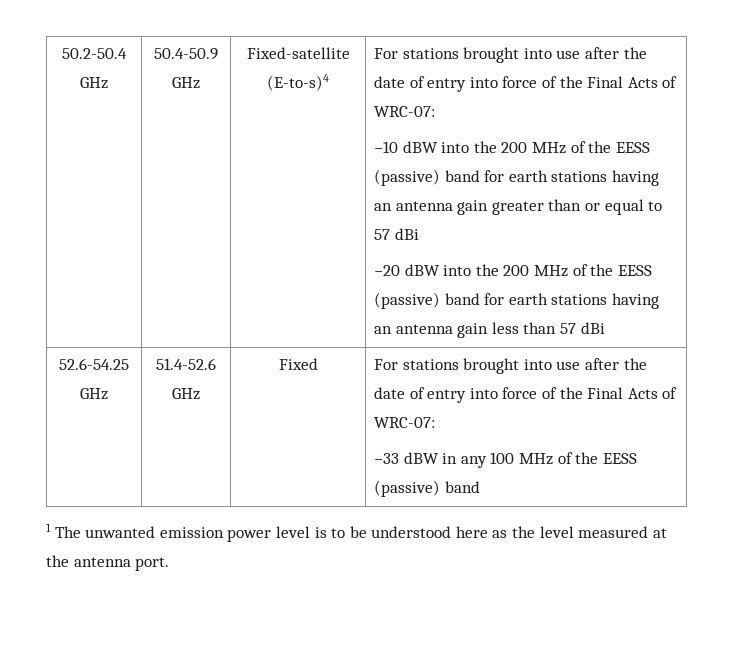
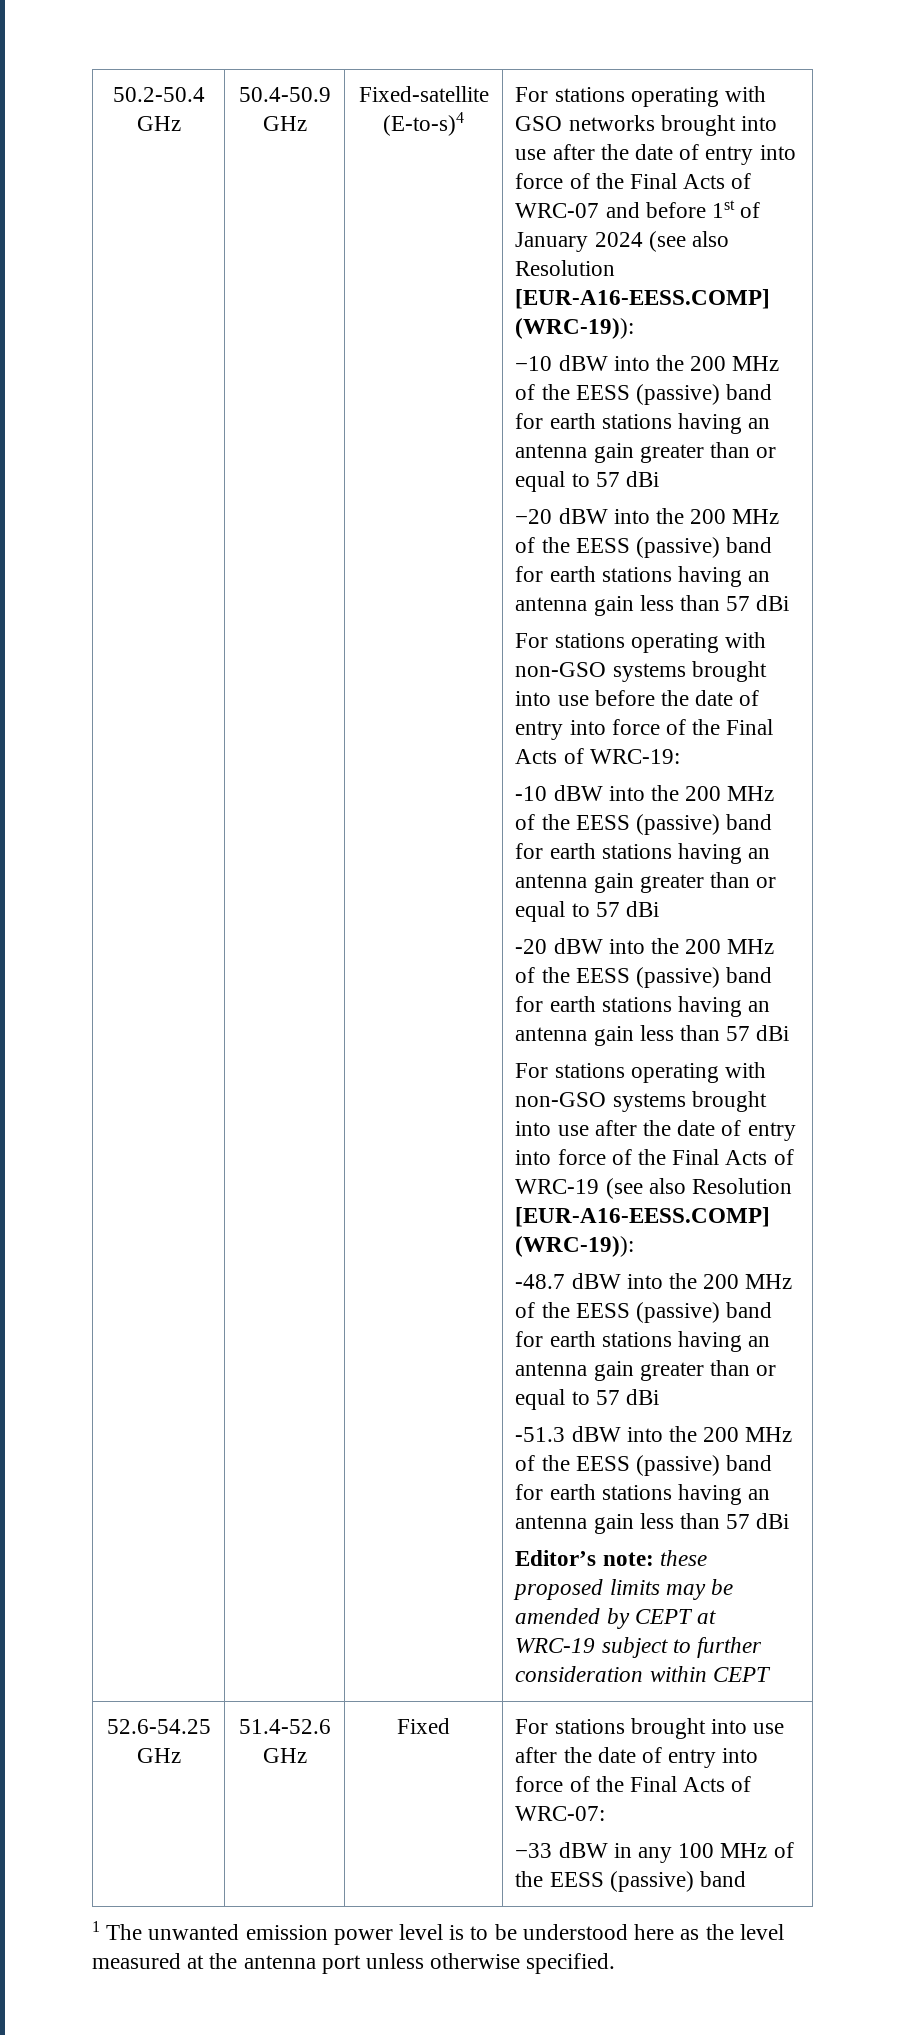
(459, 53) none -> [630,86,767,107] [515,115,655,131] operating with GSO networks
[374,106,436,117] WRC-07: -> [515,200,761,218] [515,231,730,252] [515,260,616,276] [515,289,771,309] [515,318,635,339] WRC-07 and before 1st of January 2024 (see also Resolution [EUR-A16-EESS.COMP] (WRC-19)):
(605, 328) none -> [515,632,767,653] [515,661,767,682] [515,690,760,706] [515,719,774,740] [515,748,680,764] [515,785,775,801] [515,814,773,835] [515,843,771,864] [515,872,777,893] [515,901,660,922] [515,938,775,954] [515,967,773,988] [515,996,771,1017] [515,1025,790,1046] [515,1062,767,1083] [515,1091,767,1112] [515,1120,796,1141] [515,1149,794,1165] [515,1178,793,1199] [515,1207,771,1227] [515,1236,635,1257] [515,1273,793,1289] [515,1302,773,1323] [515,1331,771,1352] [515,1360,777,1381] [515,1389,660,1410] [515,1426,793,1442] [515,1455,773,1476] [515,1484,771,1505] [515,1513,790,1534] [515,1550,707,1566] [513,1579,734,1600] [515,1608,717,1629] [515,1637,763,1658] [515,1666,771,1682] // For stations operating with non-GSO systems brought into use before the date of entry into force of the Final Acts of WRC-19: // -10 dBW into the 200 MHz of the EESS (passive) band for earth stations having an antenna gain greater than or equal to 57 dBi // -20 dBW into the 200 MHz of the EESS (passive) band for earth stations having an antenna gain less than 57 dBi // For stations operating with non-GSO systems brought into use after the date of entry into force of the Final Acts of WRC-19 (see also Resolution [EUR-A16-EESS.COMP] (WRC-19)): // -48.7 dBW into the 200 MHz of the EESS (passive) band for earth stations having an antenna gain greater than or equal to 57 dBi // -51.3 dBW into the 200 MHz of the EESS (passive) band for earth stations having an antenna gain less than 57 dBi // Editor’s note: these proposed limits may be amended by CEPT at WRC-19 subject to further consideration within CEPT
[135,557,170,571] port. -> [321,1953,616,1974] port unless otherwise specified.

